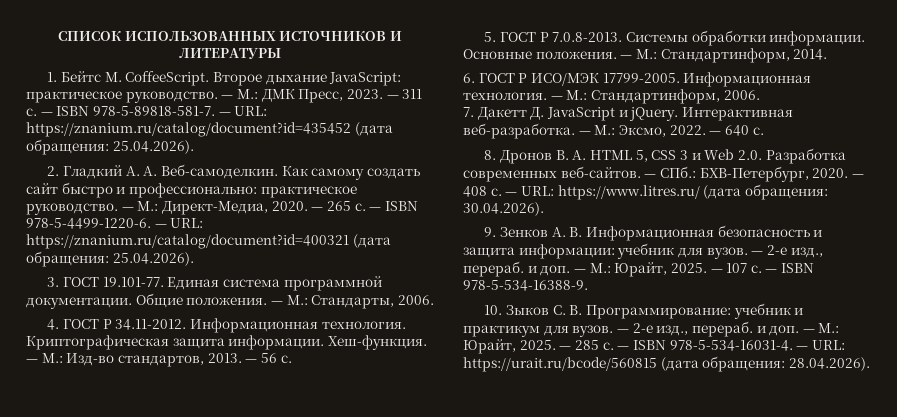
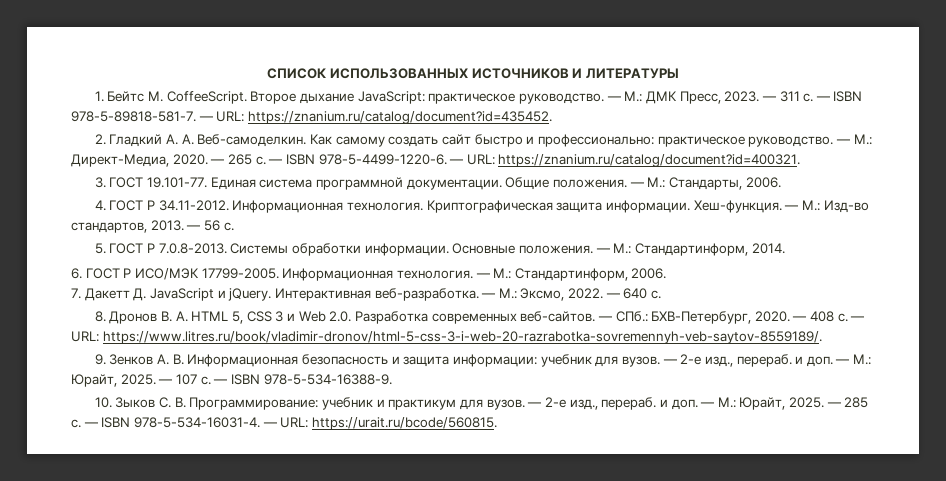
[26,122,393,137] [26,139,194,155] https://znanium.ru/catalog/document?id=435452 (дата обращения: 25.04.2026). -> [247,111,552,124] https://znanium.ru/catalog/document?id=435452.
[26,234,391,249] [26,251,194,267] https://znanium.ru/catalog/document?id=400321 (дата обращения: 25.04.2026). -> [498,154,801,167] https://znanium.ru/catalog/document?id=400321.
[557,184,828,200] [463,202,544,216] https://www.litres.ru/ (дата обращения: 30.04.2026). -> [102,331,822,344] https://www.litres.ru/book/vladimir-dronov/html-5-css-3-i-web-20-razrabotka-sovremennyh-veb-saytov-8559189/.
[463,356,870,372] https://urait.ru/bcode/560815 (дата обращения: 28.04.2026). -> [311,417,497,430] https://urait.ru/bcode/560815.

